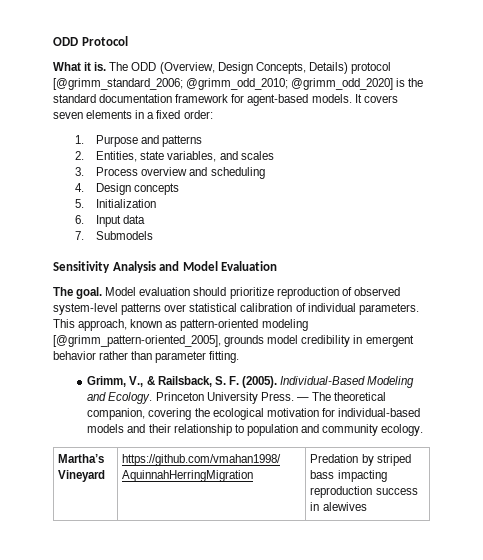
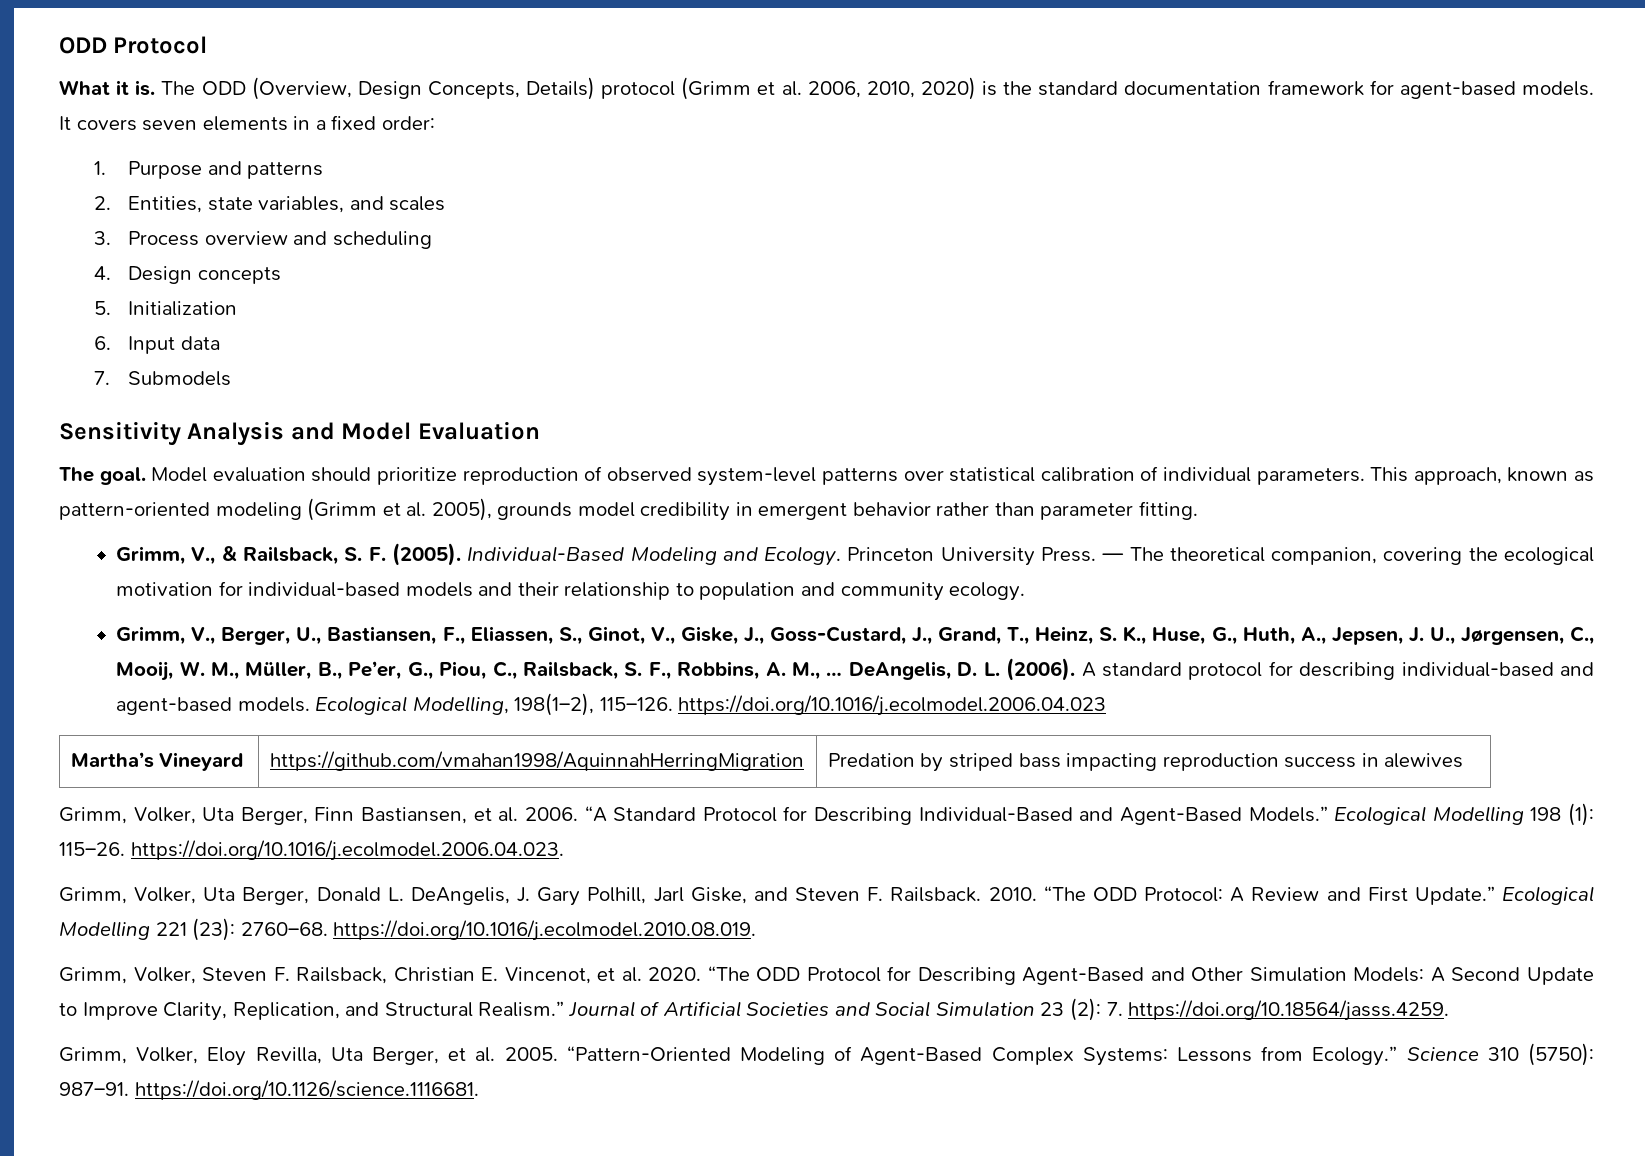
[53,78,394,90] [@grimm_standard_2006; @grimm_odd_2010; @grimm_odd_2020] -> [681,77,976,100] (Grimm et al. 2006, 2010, 2020)
[53,335,221,347] [@grimm_pattern-oriented_2005], -> [307,498,492,521] (Grimm et al. 2005),
(424, 430) none -> [116,626,1595,645] [116,658,1595,681] [116,693,1107,716] // Grimm, V., Berger, U., Bastiansen, F., Eliassen, S., Ginot, V., Giske, J., Goss-Custard, J., Grand, T., Heinz, S. K., Huse, G., Huth, A., Jepsen, J. U., Jørgensen, C., Mooij, W. M., Müller, B., Pe’er, G., Piou, C., Railsback, S. F., Robbins, A. M., … DeAngelis, D. L. (2006). A standard protocol for describing individual-based and agent-based models. Ecological Modelling, 198(1–2), 115–126. https://doi.org/10.1016/j.ecolmodel.2006.04.023
(367, 506) none -> [59,803,1595,826] [59,840,564,861] [59,886,1595,906] [59,918,757,941] [59,966,1594,985] [59,998,1450,1021] [59,1043,1595,1066] [59,1080,479,1100] // Grimm, Volker, Uta Berger, Finn Bastiansen, et al. 2006. “A Standard Protocol for Describing Individual-Based and Agent-Based Models.” Ecological Modelling 198 (1): 115–26. https://doi.org/10.1016/j.ecolmodel.2006.04.023. // Grimm, Volker, Uta Berger, Donald L. DeAngelis, J. Gary Polhill, Jarl Giske, and Steven F. Railsback. 2010. “The ODD Protocol: A Review and First Update.” Ecological Modelling 221 (23): 2760–68. https://doi.org/10.1016/j.ecolmodel.2010.08.019. // Grimm, Volker, Steven F. Railsback, Christian E. Vincenot, et al. 2020. “The ODD Protocol for Describing Agent-Based and Other Simulation Models: A Second Update to Improve Clarity, Replication, and Structural Realism.” Journal of Artificial Societies and Social Simulation 23 (2): 7. https://doi.org/10.18564/jasss.4259. // Grimm, Volker, Eloy Revilla, Uta Berger, et al. 2005. “Pattern-Oriented Modeling of Agent-Based Complex Systems: Lessons from Ecology.” Science 310 (5750): 987–91. https://doi.org/10.1126/science.1116681.

